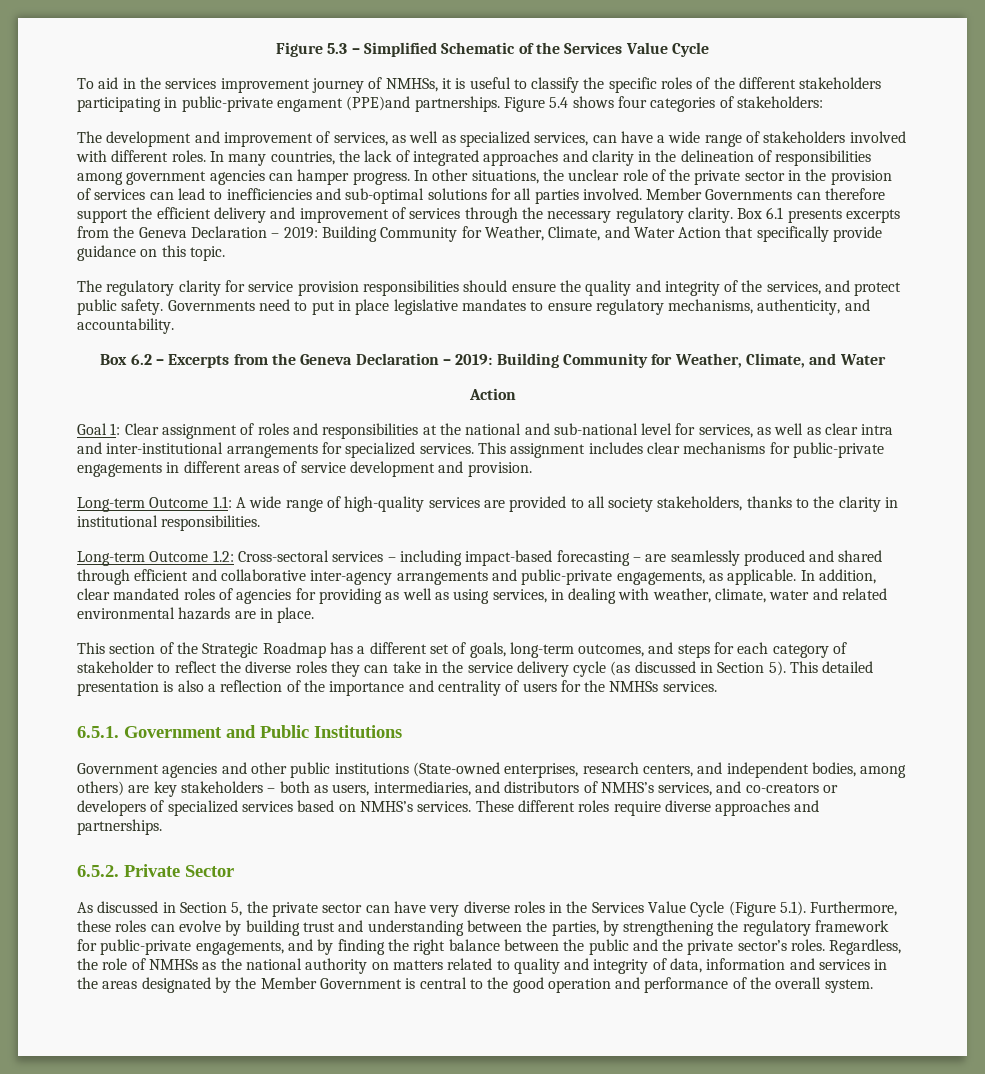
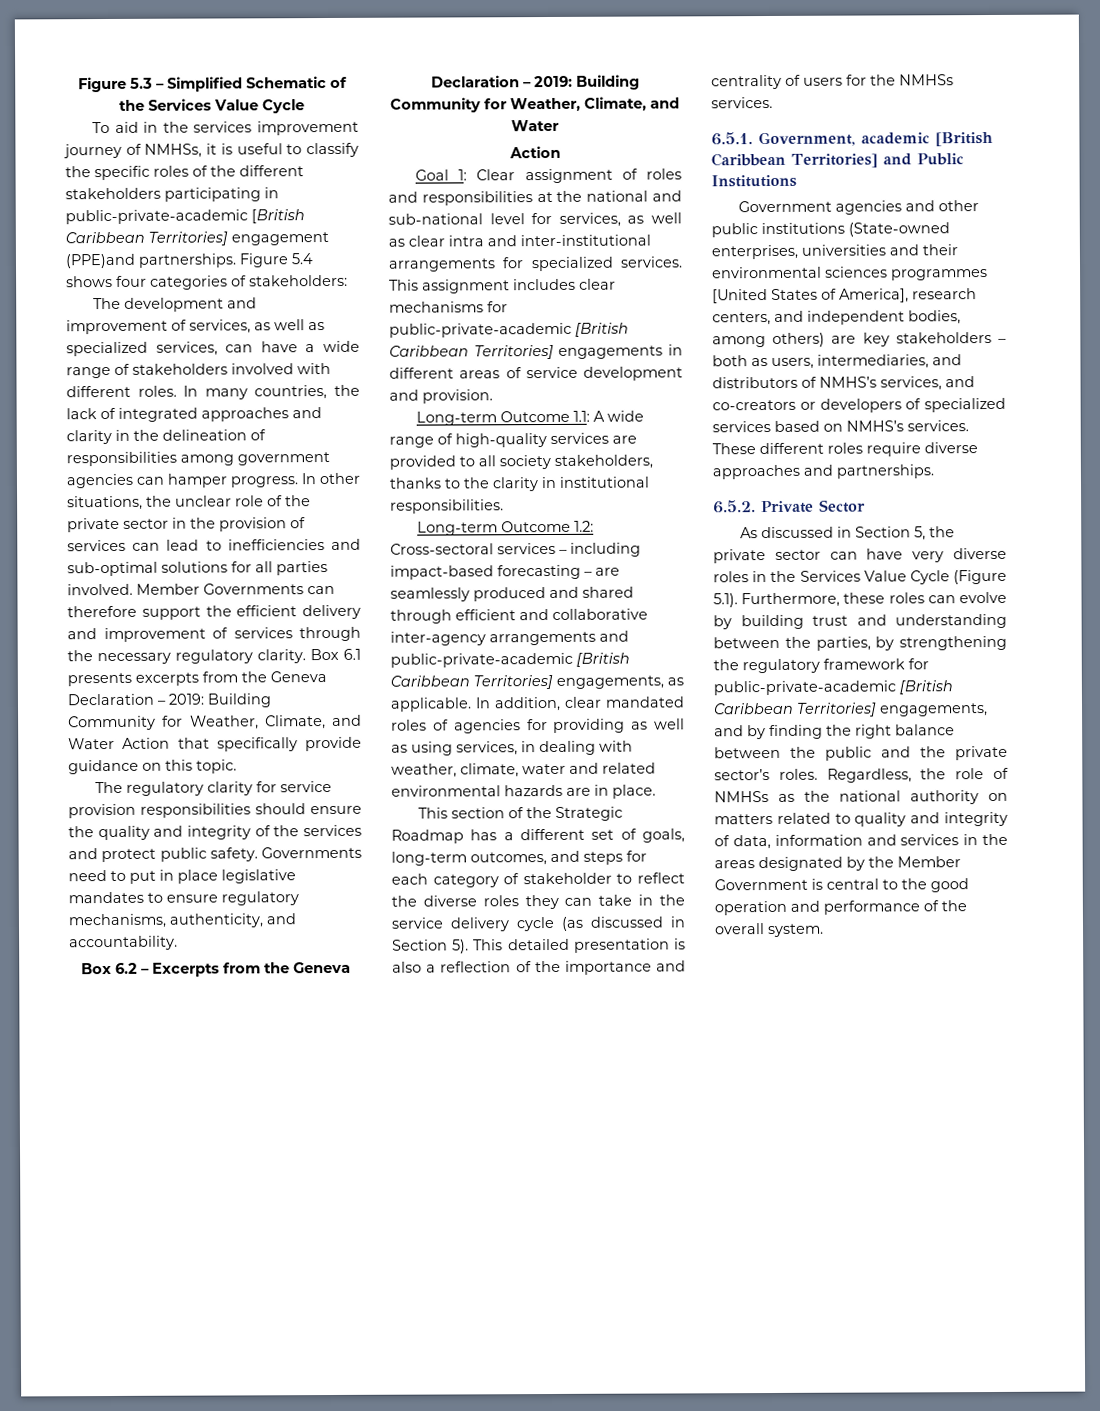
[181,96,343,112] public-private engament -> [65,209,305,225] [65,231,329,246] public-private-academic [British Caribbean Territories] engagement
[766,281,821,295] services, -> [303,824,362,837] services
[792,442,884,458] public-private -> [389,322,629,338] [389,344,554,360] public-private-academic [British Caribbean Territories]
[521,569,613,585] public-private -> [390,652,630,668] [390,674,553,690] public-private-academic [British Caribbean Territories]
[124,726,222,738] Government -> [758,131,993,147] [711,152,878,168] Government, academic [British Caribbean Territories]
(579, 770) none -> [801,244,958,256] [712,266,988,281] [712,288,909,304] universities and their environmental sciences programmes [United States of America],
[100,939,192,955] public-private -> [713,680,953,696] [713,702,877,717] public-private-academic [British Caribbean Territories]

